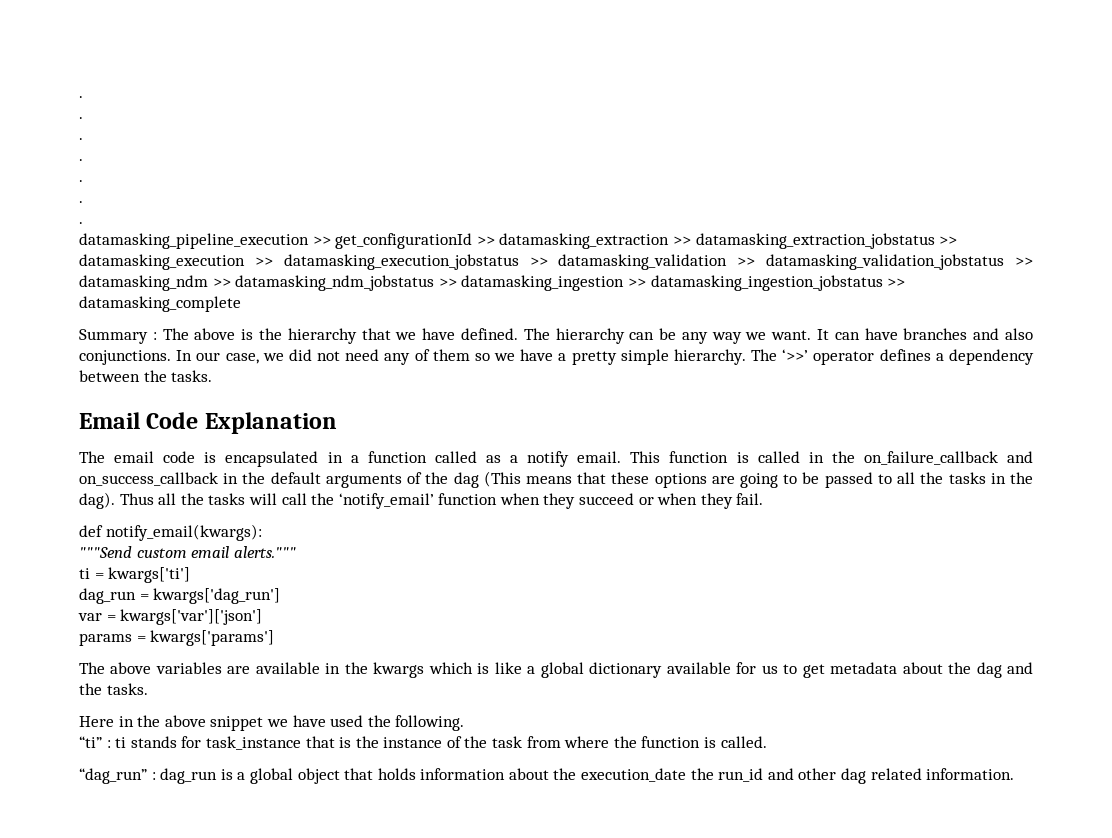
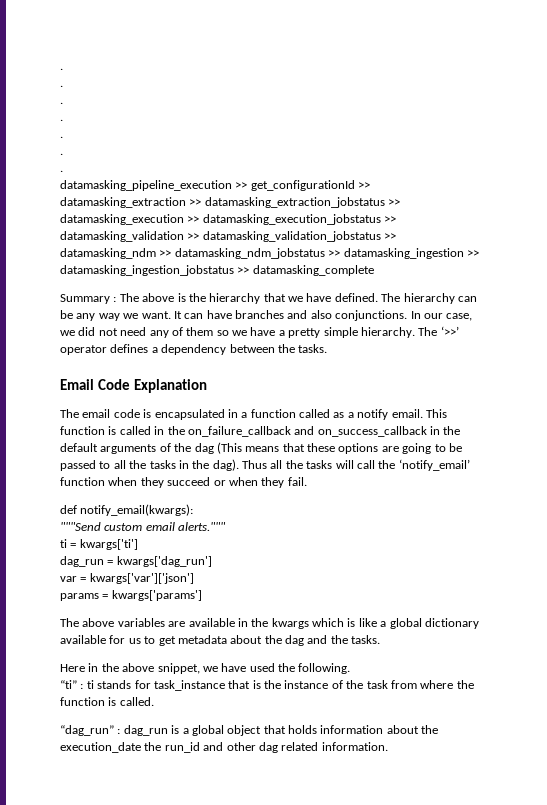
[210,716,264,731] snippet -> [157,663,200,674] snippet,

